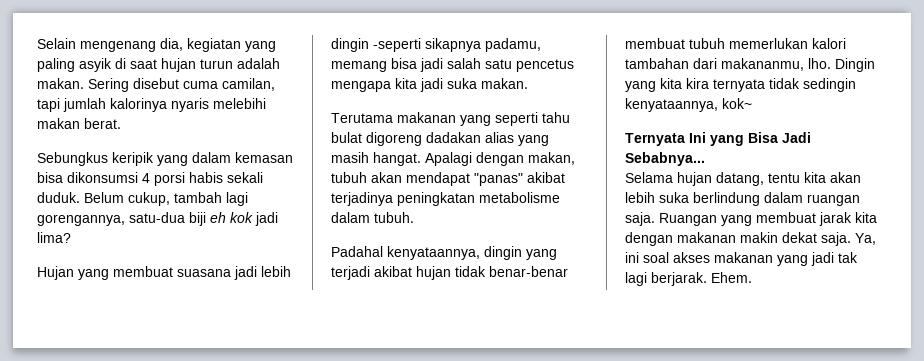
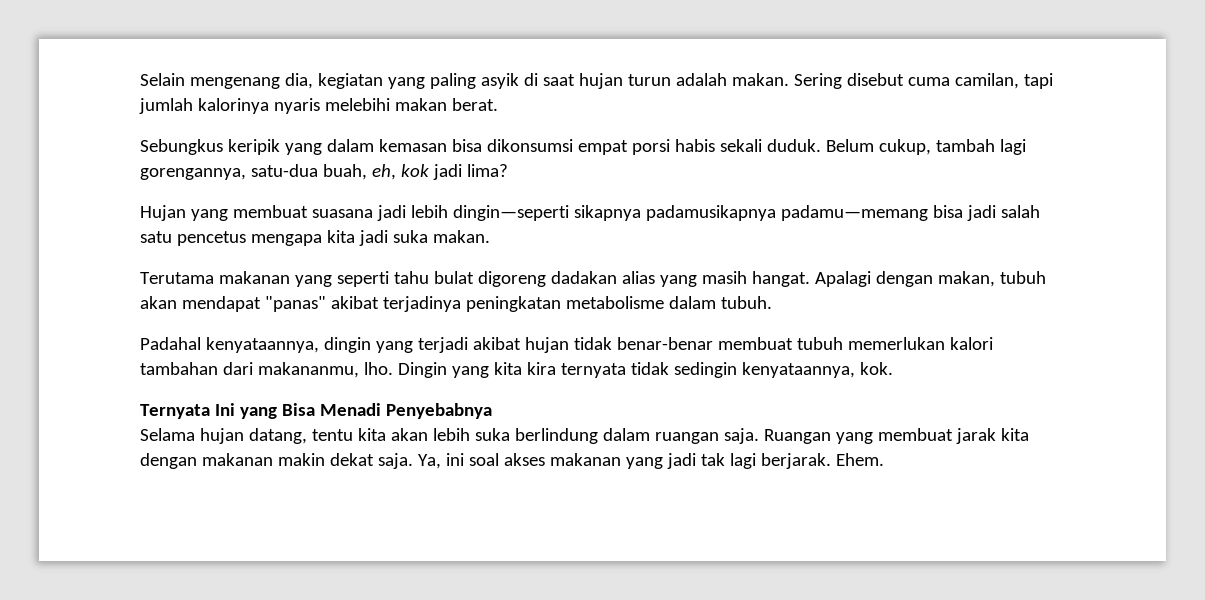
[142,173,150,183] 4 -> [577,140,628,155] empat
[189,212,226,226] biji eh -> [322,164,396,180] buah, eh,
[331,38,541,52] [331,61,387,72] dingin -seperti sikapnya padamu, memang -> [452,205,928,221] dingin—seperti sikapnya padamusikapnya padamu—memang
[722,98,752,109] kok~ -> [859,362,893,375] kok.
[782,132,811,143] [625,152,705,166] Jadi Sebabnya... -> [319,403,492,419] Menadi Penyebabnya

